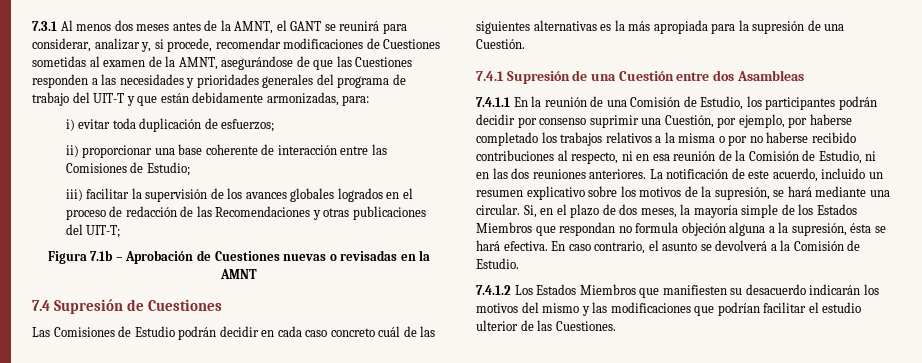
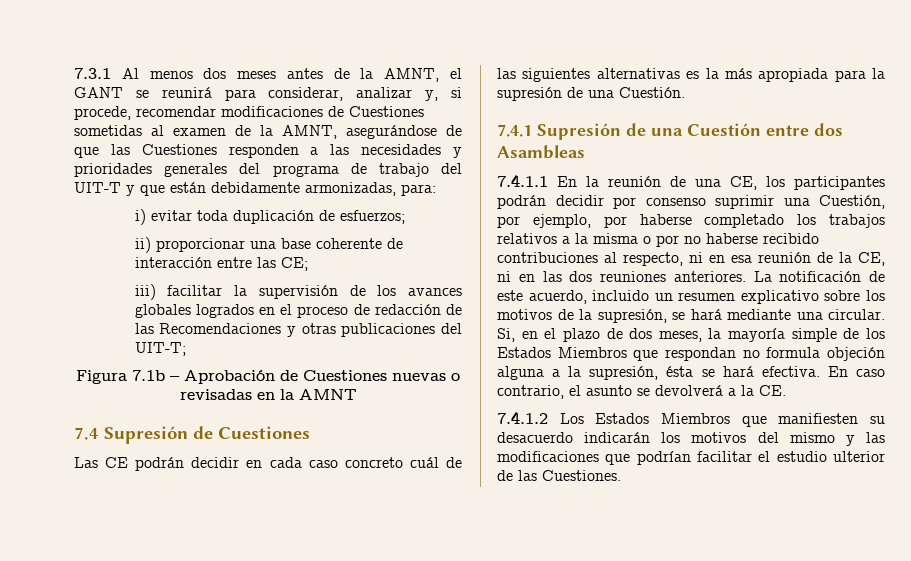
[65,162,190,176] Comisiones de Estudio; -> [280,257,308,271] CE;
[53,326,175,337] Comisiones de Estudio -> [105,457,129,468] CE
[630,96,744,110] Comisión de Estudio, -> [730,176,757,190] CE,
[748,150,862,164] Comisión de Estudio, -> [858,252,885,266] CE,
[793,240,861,251] [476,258,519,269] Comisión de Estudio. -> [759,385,786,396] CE.

